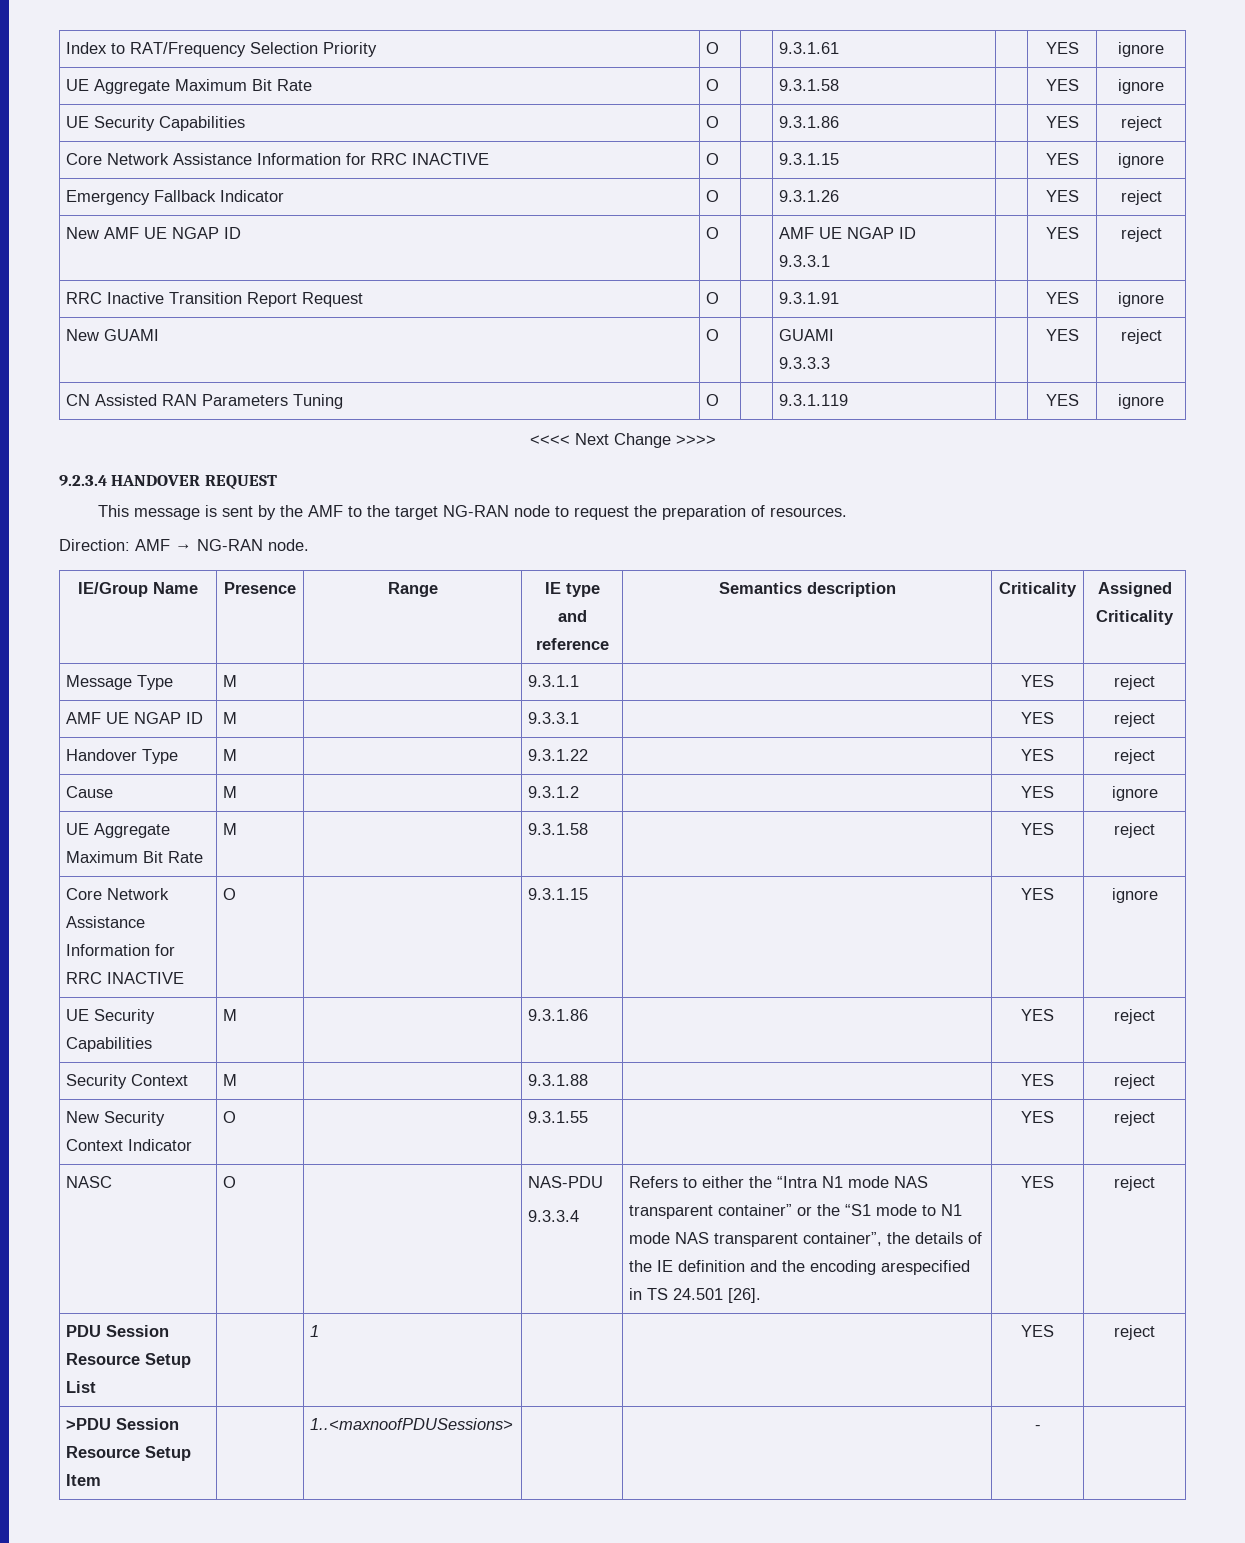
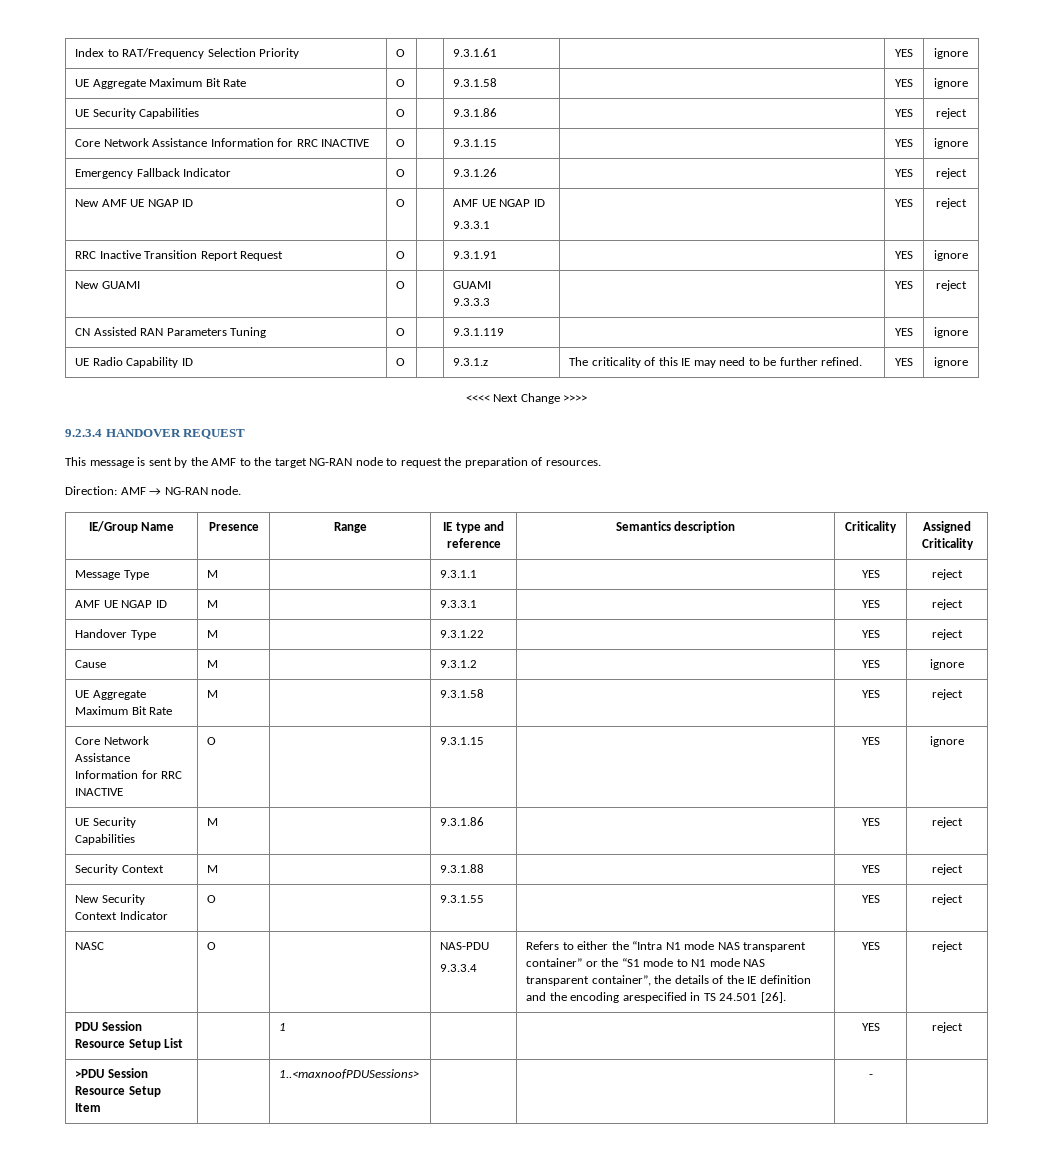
(1164, 401) none -> [75,357,193,368] [396,358,406,366] [453,358,489,366] [569,357,863,368] [895,358,913,366] [934,357,968,368] // UE Radio Capability ID | O | | 9.3.1.z | The criticality of this IE may need to be further refined. | YES | ignore

